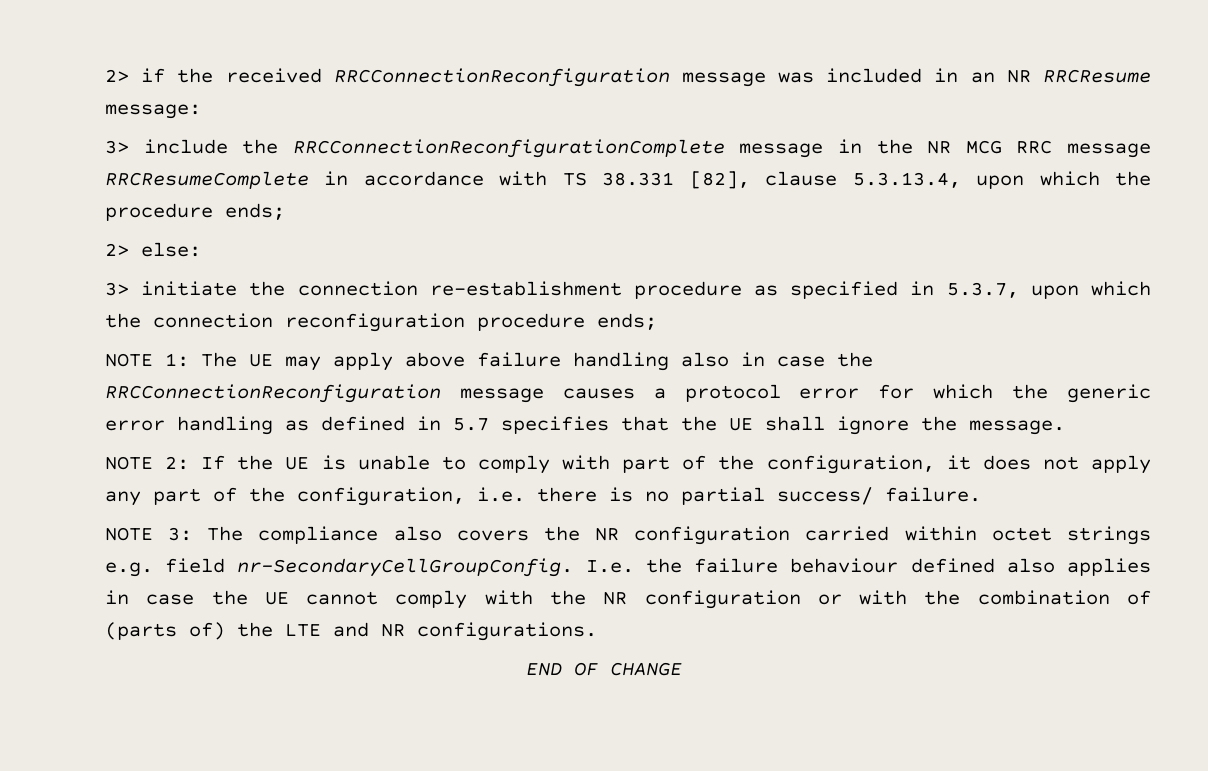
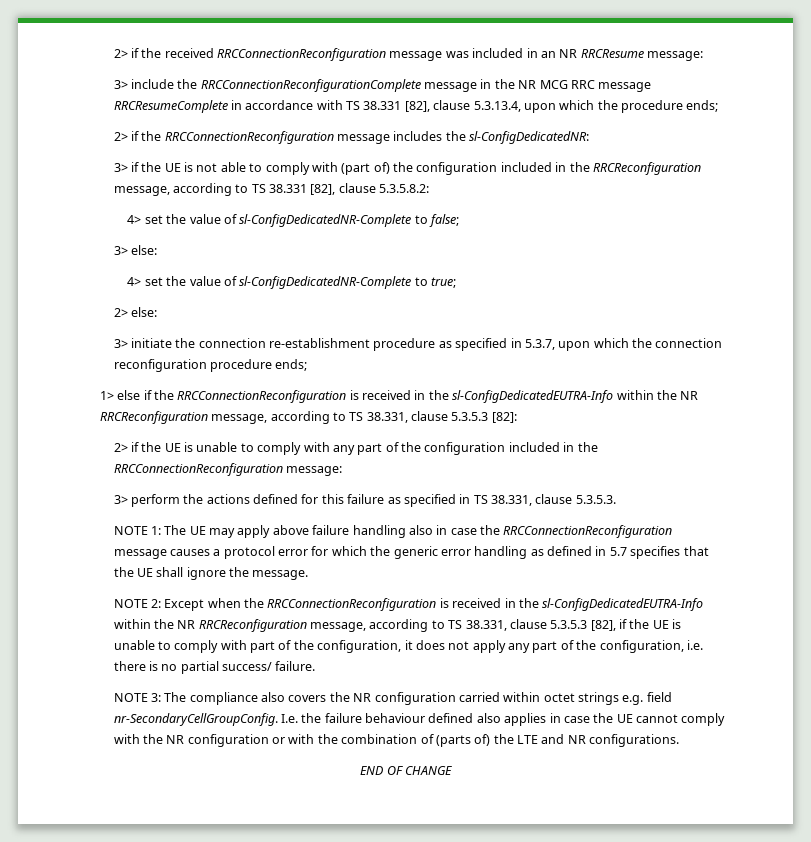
(285, 211) none -> [113,131,590,144] [113,162,701,175] [113,183,430,196] [127,214,460,227] [113,245,157,255] [127,276,457,289] // 2> if the RRCConnectionReconfiguration message includes the sl-ConfigDedicatedNR: // 3> if the UE is not able to comply with (part of) the configuration included in the RRCReconfiguration message, according to TS 38.331 [82], clause 5.3.5.8.2: // 4> set the value of sl-ConfigDedicatedNR-Complete to false; // 3> else: // 4> set the value of sl-ConfigDedicatedNR-Complete to true;
(657, 321) none -> [99,390,699,403] [99,411,517,424] [113,442,598,455] [113,463,342,476] [113,494,616,507] // 1> else if the RRCConnectionReconfiguration is received in the sl-ConfigDedicatedEUTRA-Info within the NR RRCReconfiguration message, according to TS 38.331, clause 5.3.5.3 [82]: // 2> if the UE is unable to comply with any part of the configuration included in the RRCConnectionReconfiguration message: // 3> perform the actions defined for this failure as specified in TS 38.331, clause 5.3.5.3.
[201,455,226,470] If -> [164,598,704,611] [113,619,628,632] Except when the RRCConnectionReconfiguration is received in the sl-ConfigDedicatedEUTRA-Info within the NR RRCReconfiguration message, according to TS 38.331, clause 5.3.5.3 [82], if

